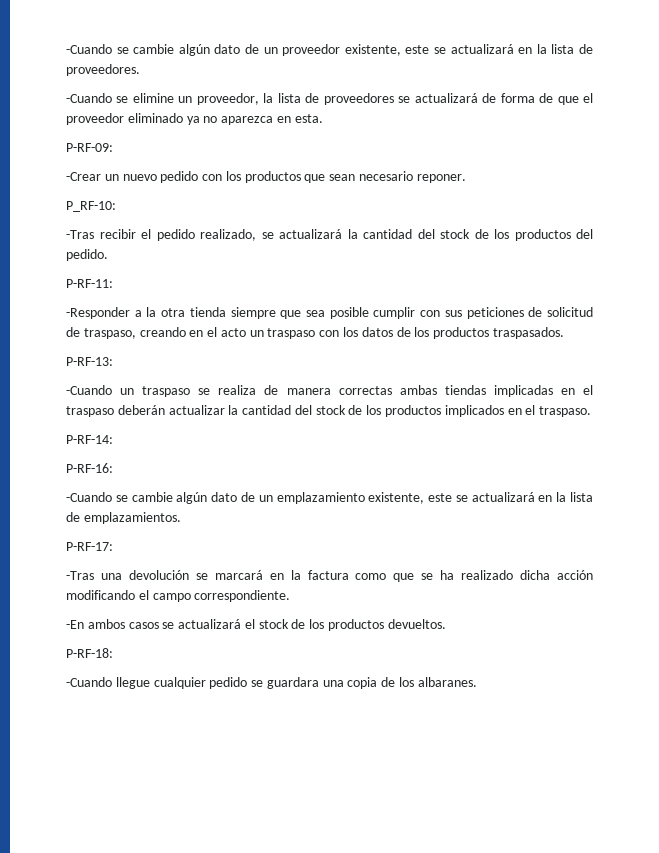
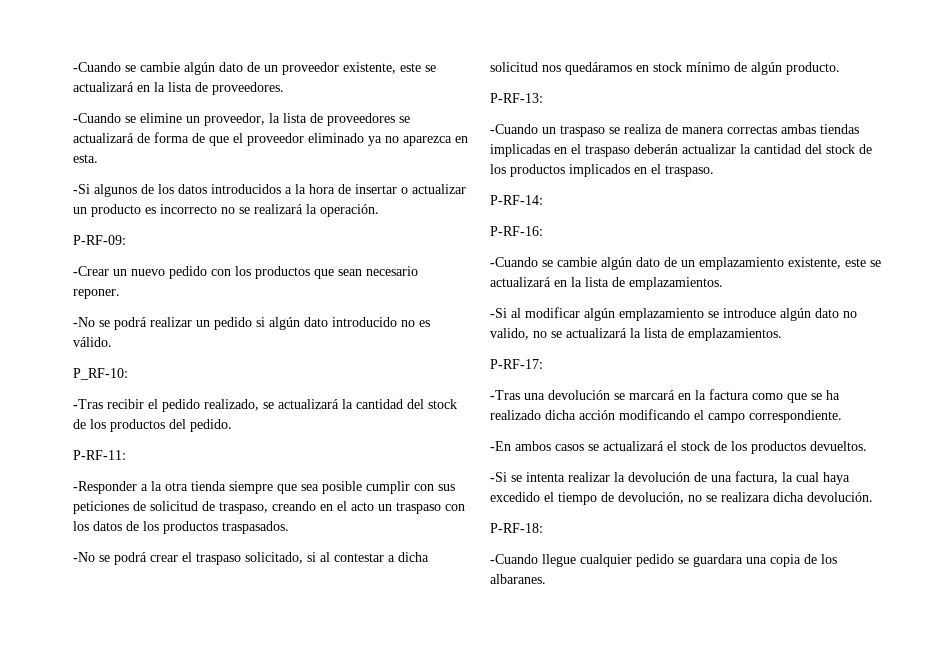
(323, 118) none -> [73,184,466,197] [73,204,379,217] // -Si algunos de los datos introducidos a la hora de insertar o actualizar un producto es incorrecto no se realizará la operación.
(466, 178) none -> [73,317,430,330] [73,337,112,347] // -No se podrá realizar un pedido si algún dato introducido no es válido.
(564, 333) none -> [73,552,429,565] [490,62,840,75] // -No se podrá crear el traspaso solicitado, si al contestar a dicha solicitud nos quedáramos en stock mínimo de algún producto.
(181, 518) none -> [490,307,857,321] [490,328,782,341] // -Si al modificar algún emplazamiento se introduce algún dato no valido, no se actualizará la lista de emplazamientos.
(446, 624) none -> [490,471,850,485] [490,492,873,505] // -Si se intenta realizar la devolución de una factura, la cual haya excedido el tiempo de devolución, no se realizara dicha devolución.

